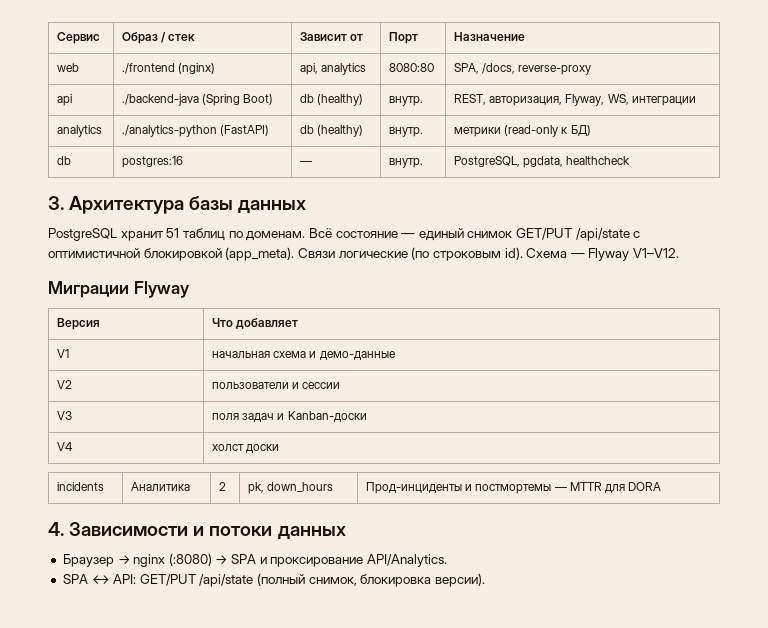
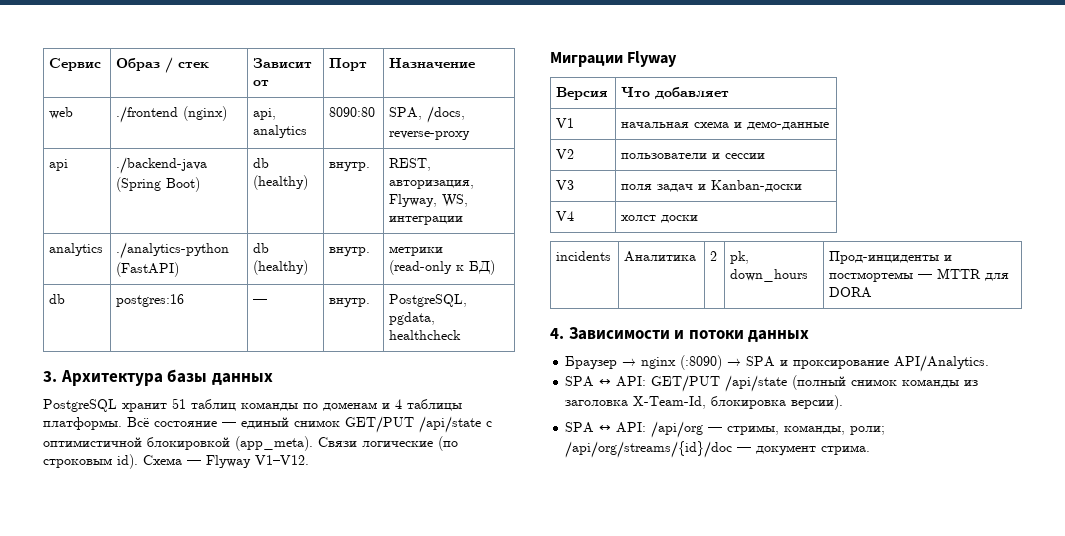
[388,63,434,72] 8080:80 -> [329,107,376,117] 8090:80
[228,231,306,241] по доменам. -> [241,399,462,411] [43,417,122,430] команды по доменам и 4 таблицы платформы.
[168,553,212,566] (:8080) -> [680,355,723,370] (:8090)
[308,573,486,587] снимок, блокировка версии). -> [851,379,979,388] [565,395,844,410] [565,421,886,438] [565,441,871,458] снимок команды из заголовка X-Team-Id, блокировка версии). // SPA ↔ API: /api/org — стримы, команды, роли; /api/org/streams/{id}/doc — документ стрима.

